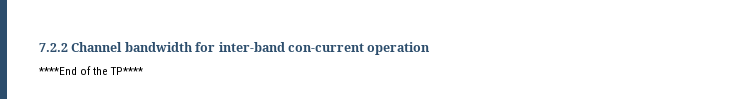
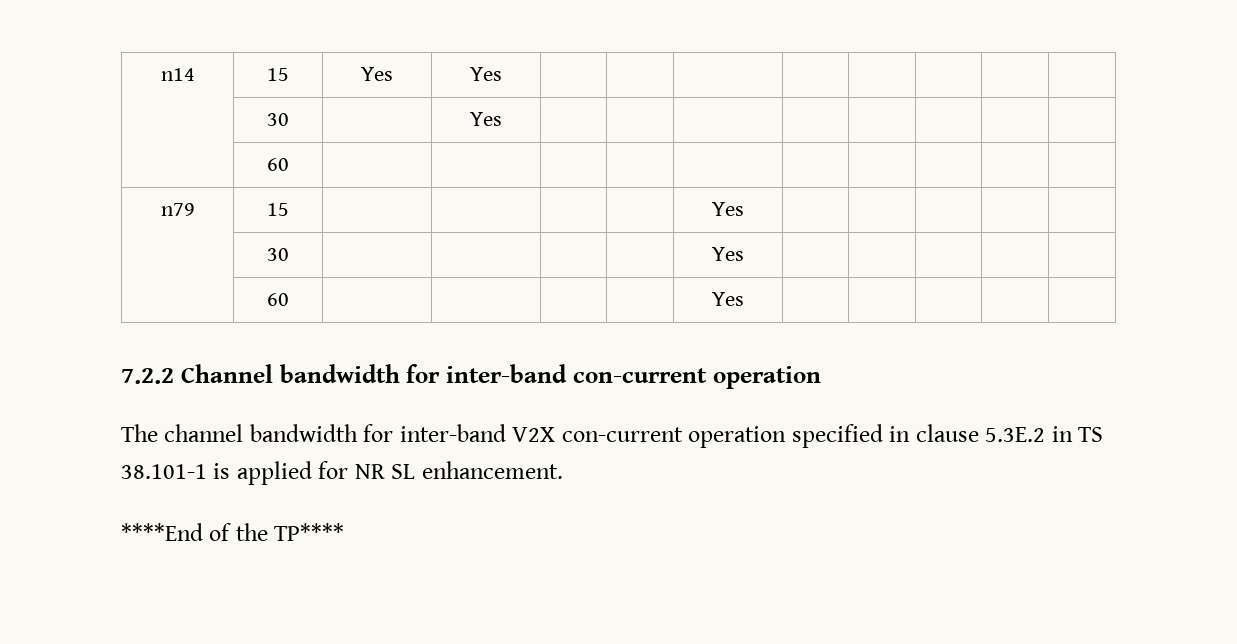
(39, 47) none -> [160,68,195,81] [267,68,289,81] [361,67,393,81] [470,67,503,81] [267,113,289,126] [470,112,503,126] [267,158,289,171] [160,203,195,216] [267,203,289,216] [712,202,744,216] [267,248,289,261] [712,247,744,261] [267,293,289,306] [712,292,744,306] n14 | 15 | Yes | Yes | | | | | | | | // | 30 | | Yes | | | | | | | | // | 60 | | | | | | | | | | // n79 | 15 | | | | | Yes | | | | | // | 30 | | | | | Yes | | | | | // | 60 | | | | | Yes | | | | | //
(431, 48) none -> [121,424,1104,448] [121,461,563,485] // The channel bandwidth for inter-band V2X con-current operation specified in clause 5.3E.2 in TS 38.101-1 is applied for NR SL enhancement.

